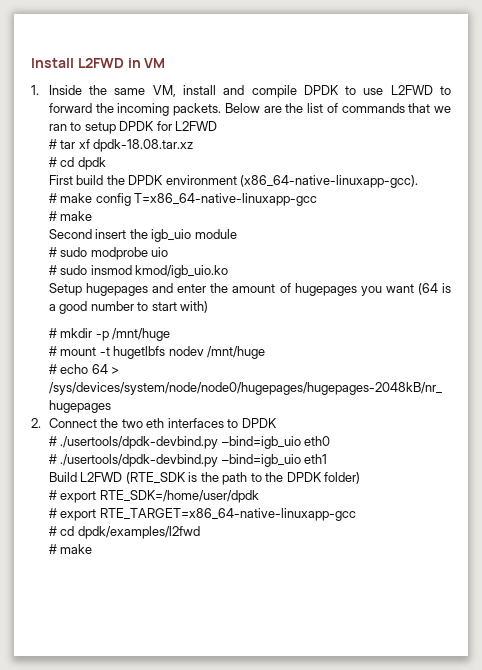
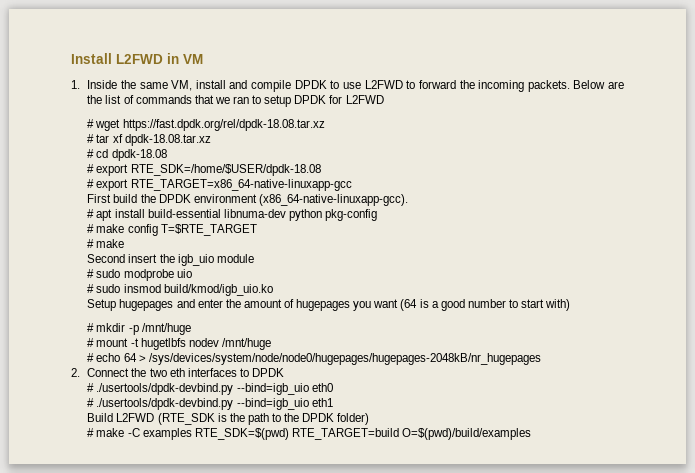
(218, 126) none -> [87,119,325,131] // # wget https://fast.dpdk.org/rel/dpdk-18.08.tar.xz
[77,157,106,170] dpdk -> [111,149,167,161] [87,164,321,176] [87,179,352,191] dpdk-18.08 // # export RTE_SDK=/home/$USER/dpdk-18.08 // # export RTE_TARGET=x86_64-native-linuxapp-gcc
(419, 181) none -> [87,209,377,221] // # apt install build-essential libnuma-dev python pkg-config
[134,193,318,206] T=x86_64-native-linuxapp-gcc -> [160,224,257,236] T=$RTE_TARGET
[135,265,229,278] kmod/igb_uio.ko -> [163,284,273,296] build/kmod/igb_uio.ko
[221,436,301,449] –bind=igb_uio -> [236,383,309,395] --bind=igb_uio
[221,454,301,467] –bind=igb_uio -> [236,398,309,410] --bind=igb_uio
[60,490,259,503] [48,508,356,521] [48,526,200,539] [48,544,93,554] export RTE_SDK=/home/user/dpdk // # export RTE_TARGET=x86_64-native-linuxapp-gcc // # cd dpdk/examples/l2fwd // # make -> [96,428,531,440] make -C examples RTE_SDK=$(pwd) RTE_TARGET=build O=$(pwd)/build/examples

